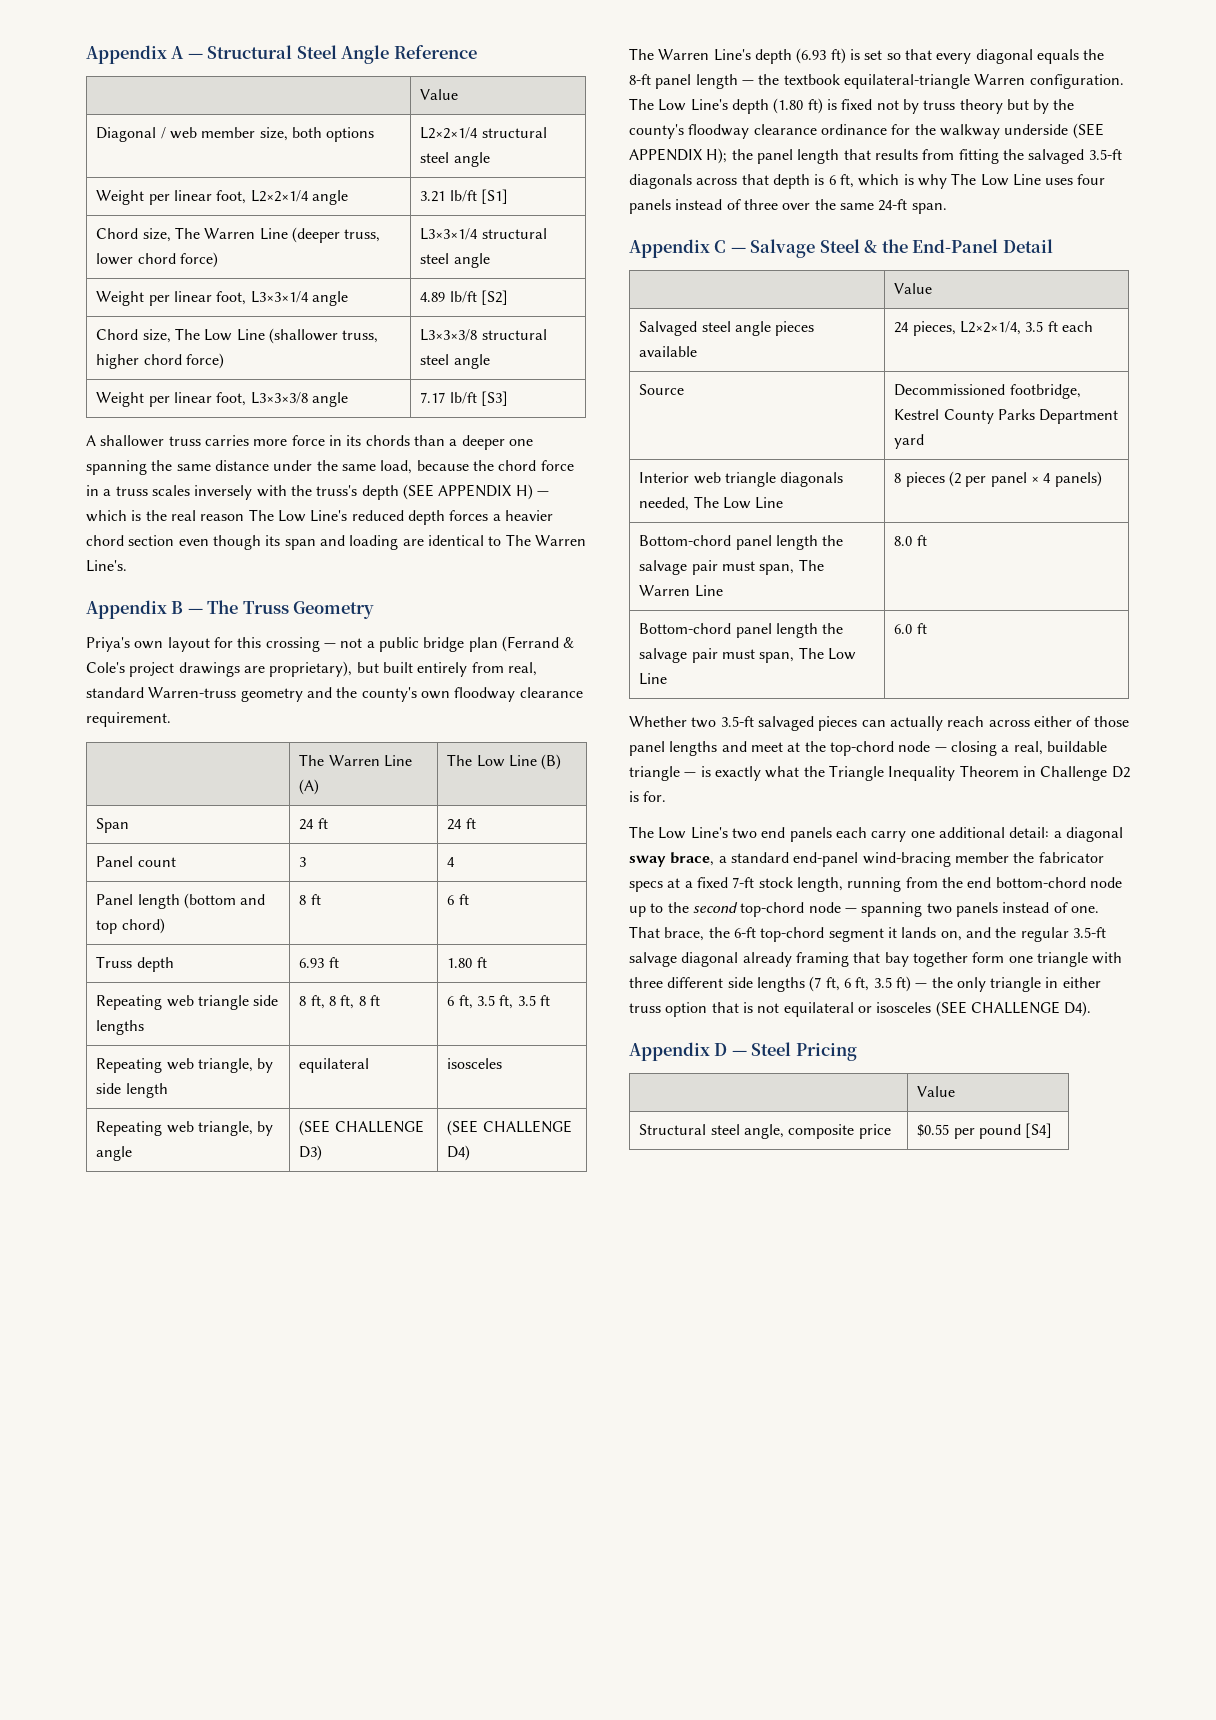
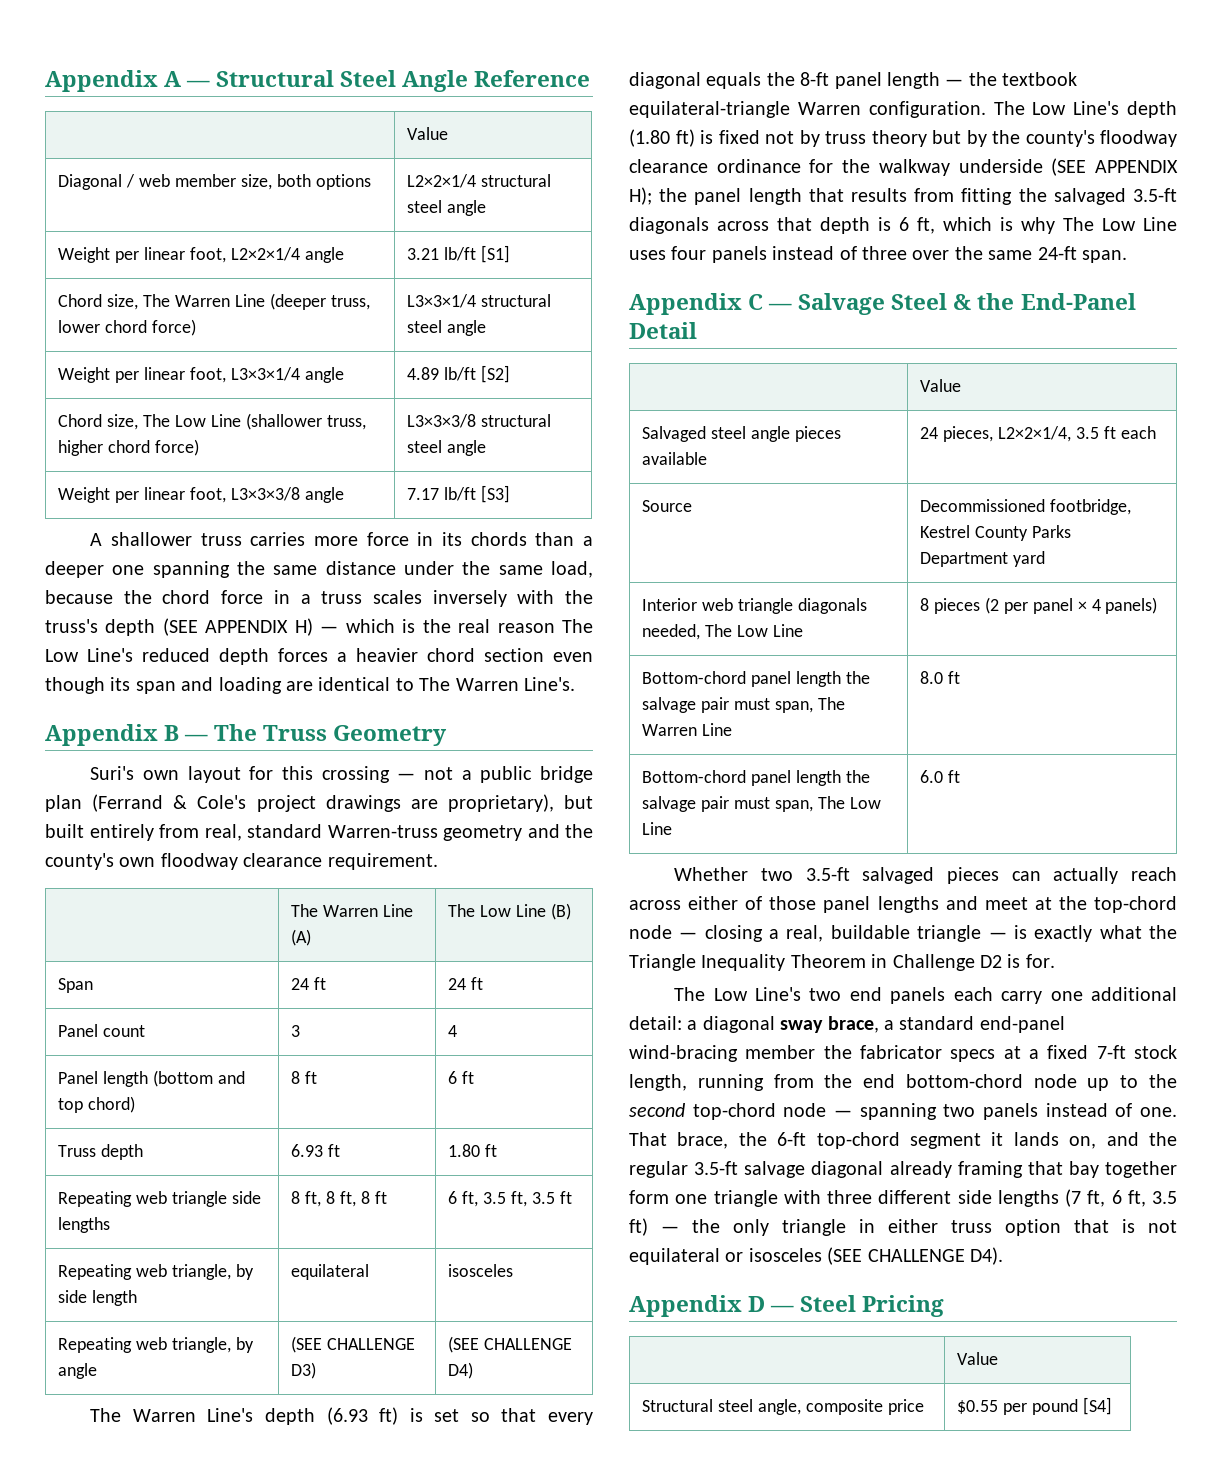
[86,637,130,652] Priya's -> [90,766,135,780] Suri's

